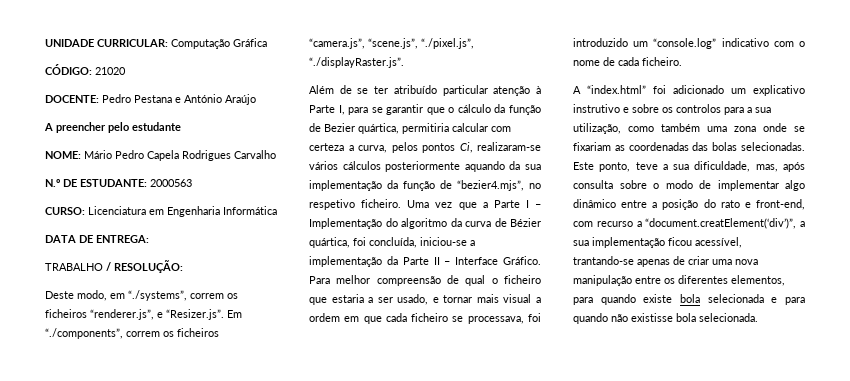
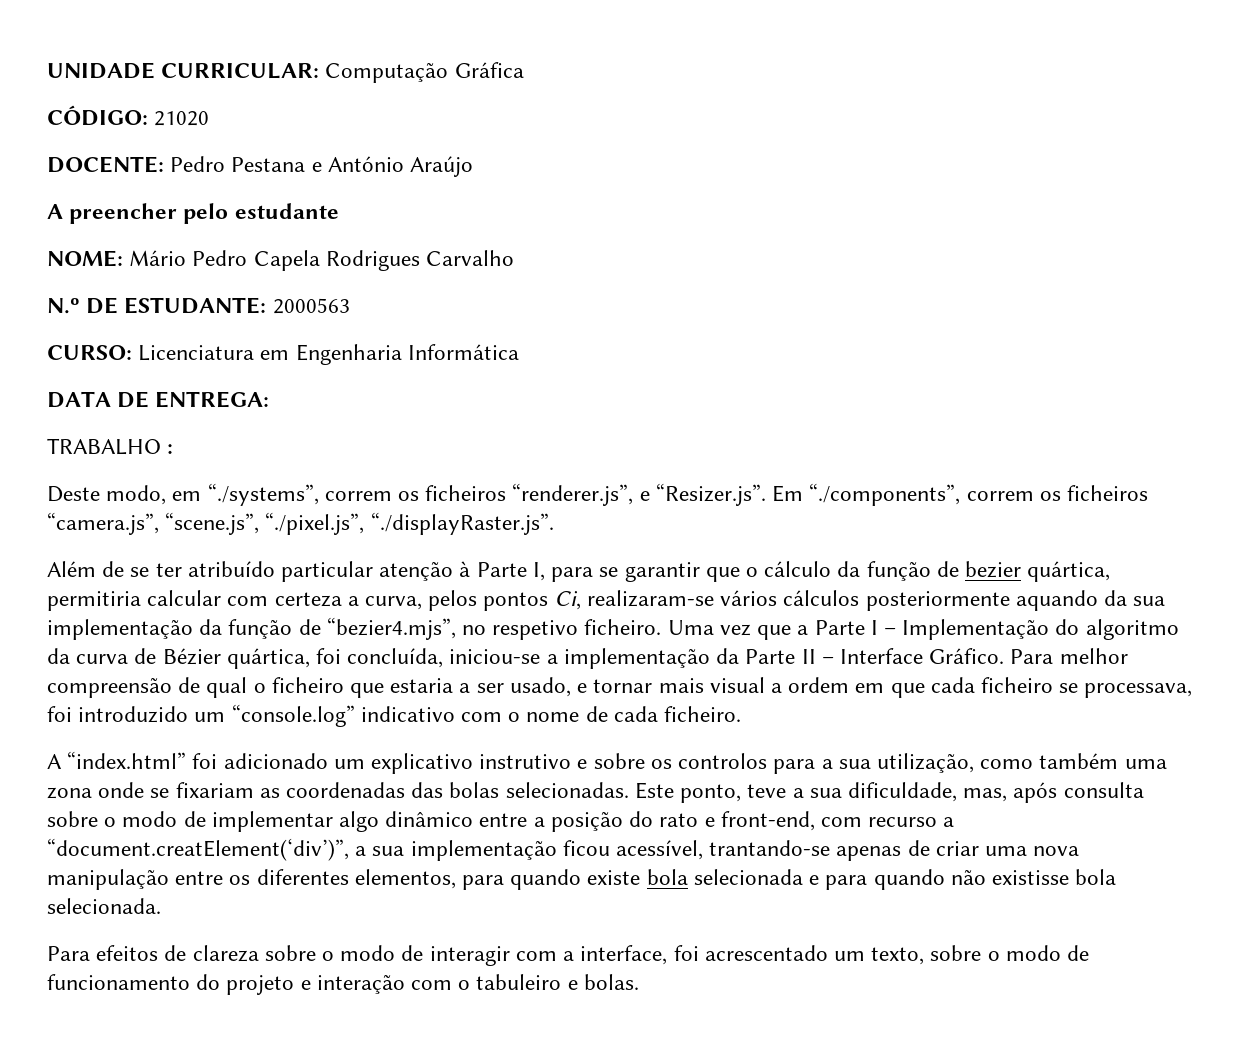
[106,260,183,273] / RESOLUÇÃO: -> [167,444,174,454] :
[324,123,355,132] Bezier -> [964,561,1021,578] bezier
(758, 317) none -> [47,945,1089,966] [47,974,639,995] // Para efeitos de clareza sobre o modo de interagir com a interface, foi acrescentado um texto, sobre o modo de funcionamento do projeto e interação com o tabuleiro e bolas.

